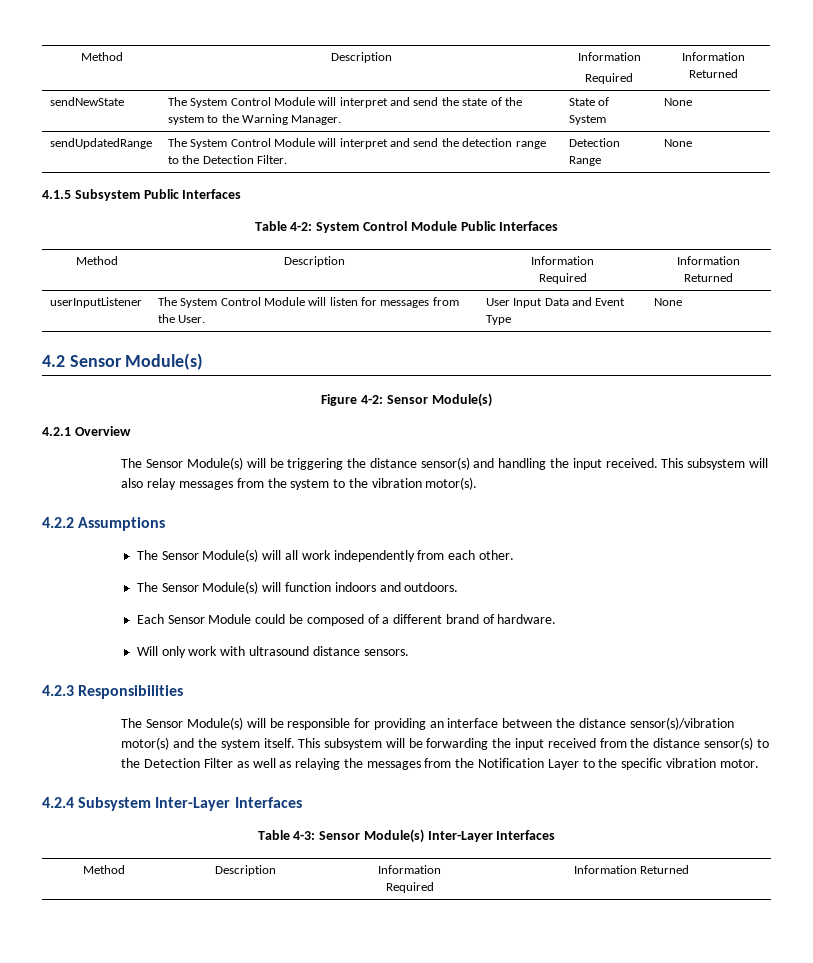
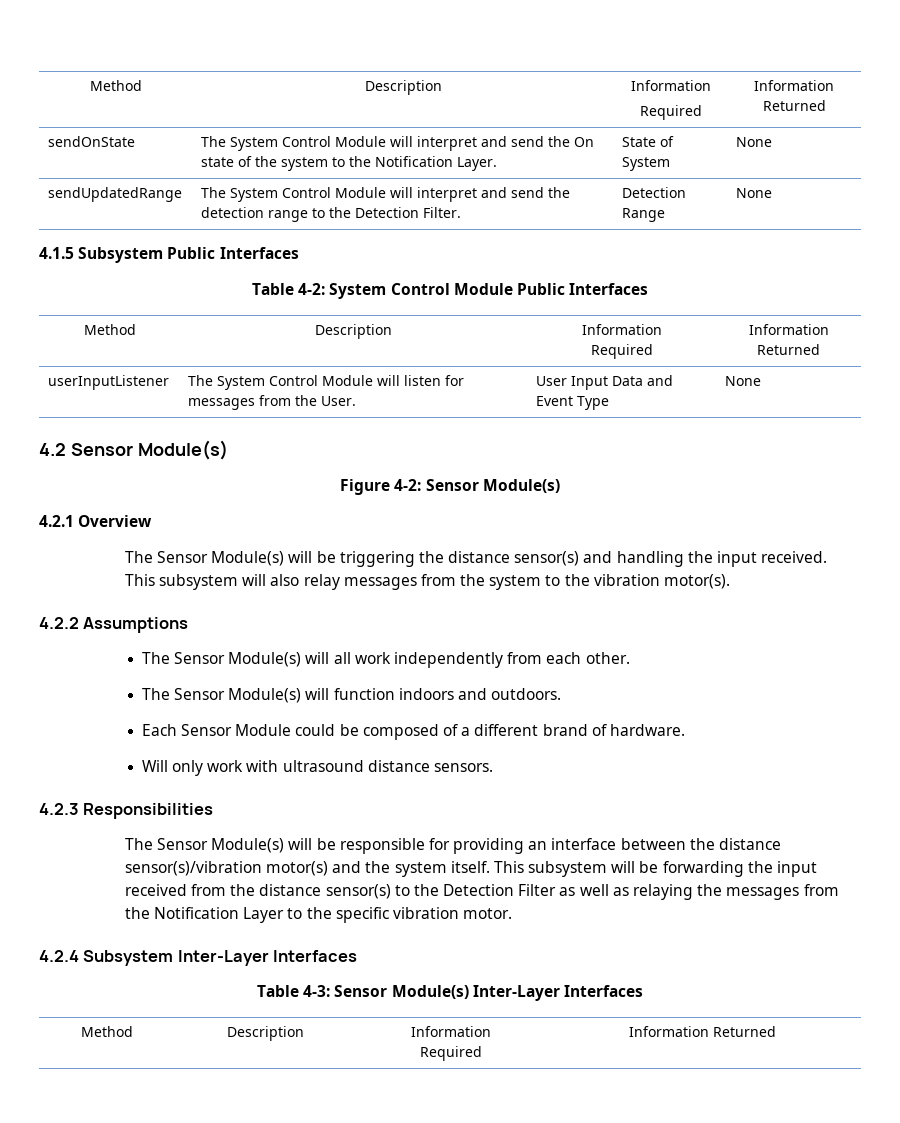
[80,52,123,61] [330,52,392,63] [577,52,641,61] [585,73,633,84] [681,52,745,61] [688,69,738,78] [49,97,124,106] [167,97,459,108] Method | Description | Information // Required | Information Returned // sendNewState | The System Control Module will interpret and send the -> [90,80,142,91] [364,80,442,95] [630,80,711,91] [639,105,702,120] [754,80,834,91] [762,100,826,111] [48,136,136,147] [201,136,595,151] Method | Description | Information // Required | Information Returned // sendOnState | The System Control Module will interpret and send the On
[241,114,342,125] Warning Manager. -> [375,156,498,171] Notification Layer.

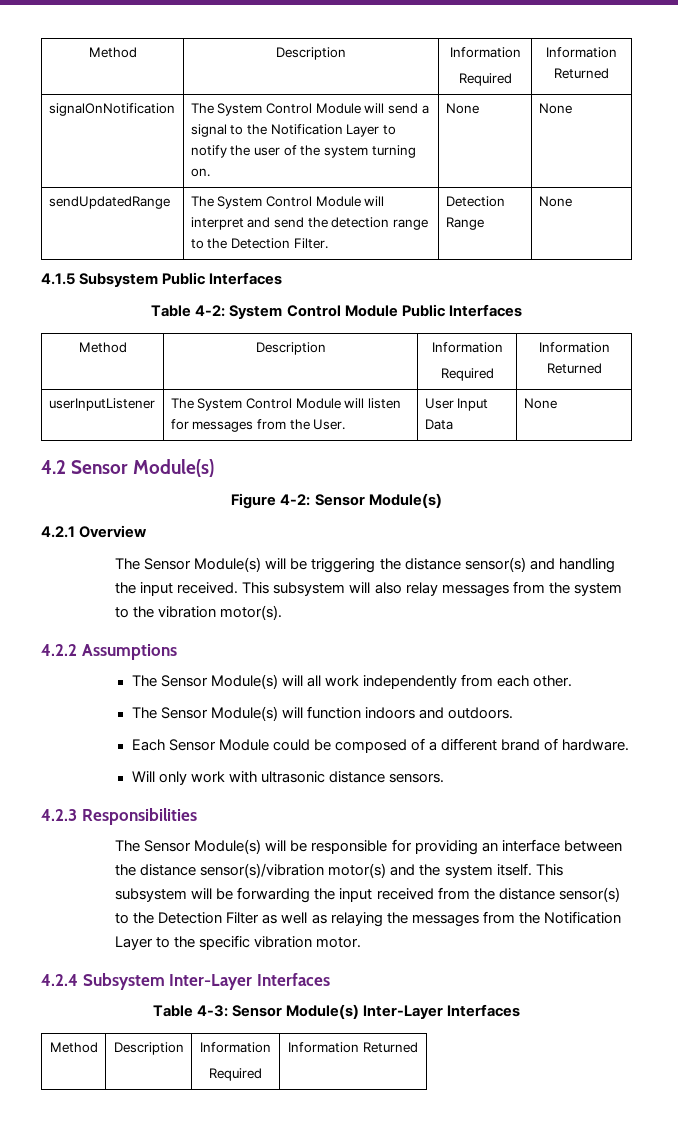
[90,80,142,91] [364,80,442,95] [630,80,711,91] [639,105,702,120] [754,80,834,91] [762,100,826,111] [48,136,136,147] [201,136,595,151] [201,156,498,171] [622,136,675,147] [622,157,671,171] Method | Description | Information // Required | Information Returned // sendOnState | The System Control Module will interpret and send the On state of the system to the Notification Layer. | State of System -> [88,47,137,58] [276,47,346,60] [449,47,521,58] [458,73,512,86] [546,47,617,58] [554,68,609,79] [48,103,175,116] [190,103,429,116] [190,124,396,137] [190,145,416,158] [190,168,210,177] [445,103,479,114] Method | Description | Information // Required | Information Returned // signalOnNotification | The System Control Module will send a signal to the Notification Layer to notify the user of the system turning on. | None
[647,375,674,386] [536,396,610,410] and Event Type -> (453, 424) none
[282,760,364,772] ultrasound -> [260,771,325,783] ultrasonic

